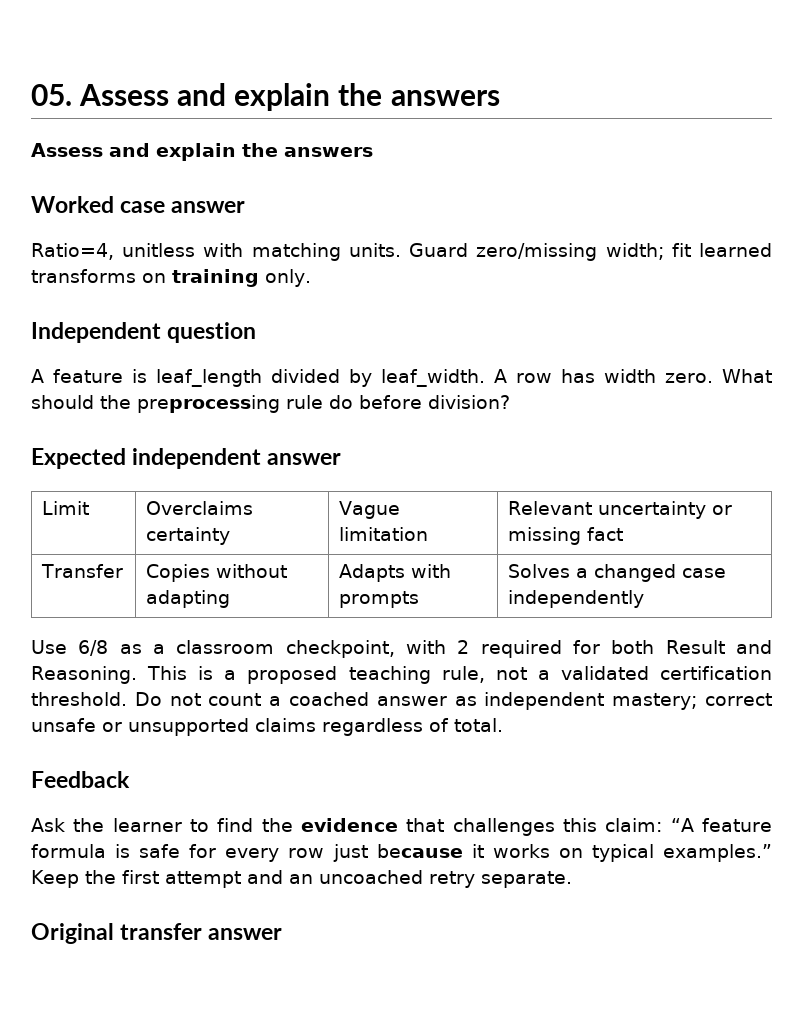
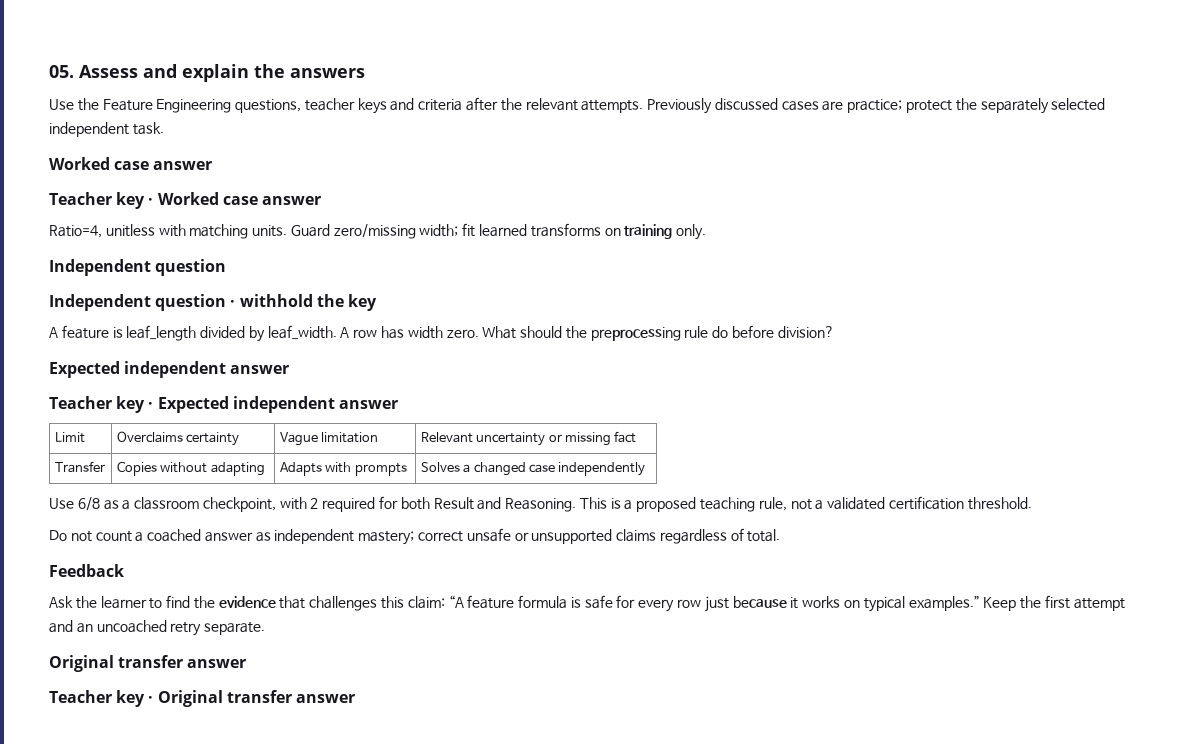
[31,143,373,161] Assess and explain the answers // -> [49,97,1106,114] [49,122,164,137] [49,157,213,170] [49,192,154,209] Use the Feature Engineering questions, teacher keys and criteria after the relevant attempts. Previously discussed cases are practice; protect the separately selected independent task. // Worked case answer // Teacher key ·
(257, 332) none -> [49,294,377,311] // Independent question · withhold the key
(342, 459) none -> [49,396,398,413] // Teacher key · Expected independent answer
(127, 699) none -> (1032, 503) //
(283, 934) none -> [49,690,355,707] // Teacher key · Original transfer answer

